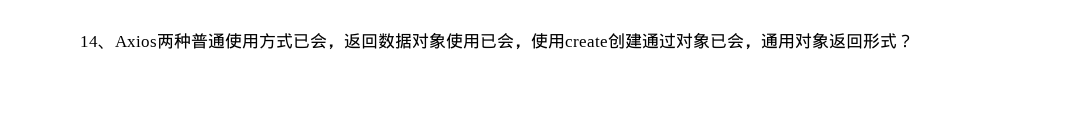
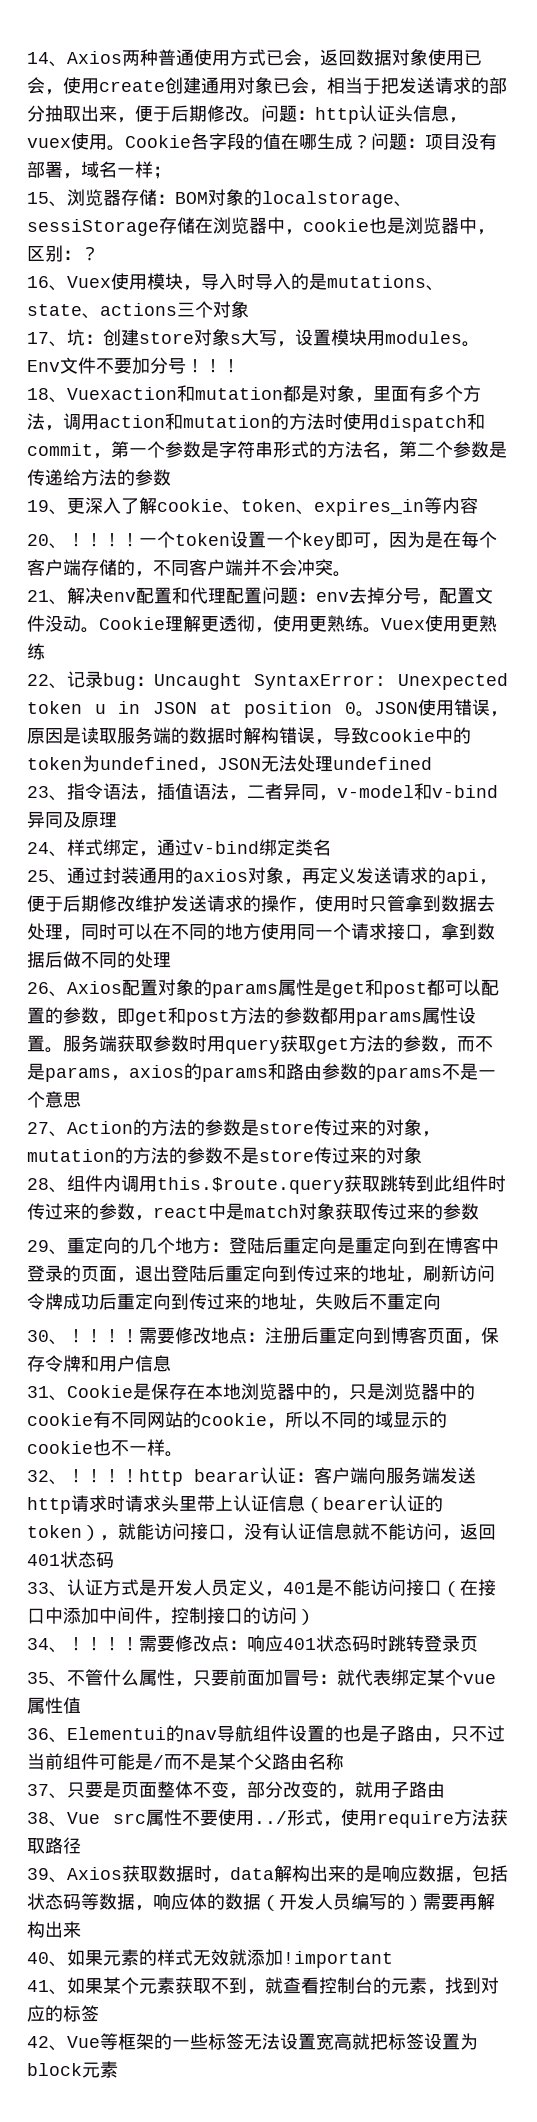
[659,33,676,49] 过 -> [219,78,237,94] 用
[761,32,914,49] 通用对象返回形式？ -> [327,77,507,94] [27,105,467,124] [27,133,497,151] [27,161,171,179] [27,189,412,208] [27,217,495,236] [27,245,99,262] [27,273,444,291] [27,301,249,319] [27,329,480,347] [27,357,240,374] [27,385,481,403] [27,413,485,432] [27,441,507,459] [27,469,171,486] [27,497,478,516] [27,531,497,550] [27,559,351,577] [27,587,493,605] [27,615,497,633] [27,643,45,660] [27,671,508,690] [27,699,508,718] [27,727,471,745] [27,755,432,773] [27,783,498,801] [27,811,117,828] [27,839,331,857] [27,867,497,886] [27,895,495,913] [27,923,495,941] [27,951,171,968] [27,979,499,998] [27,1007,476,1026] [27,1035,493,1054] [27,1063,496,1082] [27,1091,81,1108] [27,1119,440,1137] [27,1147,422,1164] [27,1175,506,1194] [27,1203,479,1221] [27,1237,499,1255] [27,1265,495,1283] [27,1293,441,1311] [27,1327,499,1345] [27,1355,171,1372] [27,1383,475,1401] [27,1411,447,1429] [27,1439,183,1457] [27,1467,476,1486] [27,1495,443,1514] [27,1523,496,1541] [27,1551,114,1568] [27,1579,496,1597] [27,1607,315,1625] [27,1635,478,1653] [27,1669,496,1687] [27,1697,81,1714] [27,1725,505,1743] [27,1753,344,1770] [27,1781,445,1799] [27,1809,508,1828] [27,1837,81,1854] [27,1865,508,1883] [27,1893,495,1911] [27,1921,81,1938] [27,1949,393,1968] [27,1977,499,1995] [27,2005,99,2022] [27,2033,478,2051] [27,2061,118,2078] 相当于把发送请求的部分抽取出来，便于后期修改。问题：http认证头信息，vuex使用。Cookie各字段的值在哪生成？问题：项目没有部署，域名一样； // 15、浏览器存储：BOM对象的localstorage、sessiStorage存储在浏览器中，cookie也是浏览器中，区别：？ // 16、Vuex使用模块，导入时导入的是mutations、state、actions三个对象 // 17、坑：创建store对象s大写，设置模块用modules。Env文件不要加分号！！！ // 18、Vuexaction和mutation都是对象，里面有多个方法，调用action和mutation的方法时使用dispatch和commit，第一个参数是字符串形式的方法名，第二个参数是传递给方法的参数 // 19、更深入了解cookie、token、expires_in等内容 // 20、！！！！一个token设置一个key即可，因为是在每个客户端存储的，不同客户端并不会冲突。 // 21、解决env配置和代理配置问题：env去掉分号，配置文件没动。Cookie理解更透彻，使用更熟练。Vuex使用更熟练 // 22、记录bug：Uncaught SyntaxError: Unexpected token u in JSON at position 0。JSON使用错误，原因是读取服务端的数据时解构错误，导致cookie中的token为undefined，JSON无法处理undefined // 23、指令语法，插值语法，二者异同，v-model和v-bind异同及原理 // 24、样式绑定，通过v-bind绑定类名 // 25、通过封装通用的axios对象，再定义发送请求的api，便于后期修改维护发送请求的操作，使用时只管拿到数据去处理，同时可以在不同的地方使用同一个请求接口，拿到数据后做不同的处理 // 26、Axios配置对象的params属性是get和post都可以配置的参数，即get和post方法的参数都用params属性设置。服务端获取参数时用query获取get方法的参数，而不是params，axios的params和路由参数的params不是一个意思 // 27、Action的方法的参数是store传过来的对象，mutation的方法的参数不是store传过来的对象 // 28、组件内调用this.$route.query获取跳转到此组件时传过来的参数，react中是match对象获取传过来的参数 // 29、重定向的几个地方：登陆后重定向是重定向到在博客中登录的页面，退出登陆后重定向到传过来的地址，刷新访问令牌成功后重定向到传过来的地址，失败后不重定向 // 30、！！！！需要修改地点：注册后重定向到博客页面，保存令牌和用户信息 // 31、Cookie是保存在本地浏览器中的，只是浏览器中的cookie有不同网站的cookie，所以不同的域显示的cookie也不一样。 // 32、！！！！http bearar认证：客户端向服务端发送http请求时请求头里带上认证信息（bearer认证的token），就能访问接口，没有认证信息就不能访问，返回401状态码 // 33、认证方式是开发人员定义，401是不能访问接口（在接口中添加中间件，控制接口的访问） // 34、！！！！需要修改点：响应401状态码时跳转登录页 // 35、不管什么属性，只要前面加冒号：就代表绑定某个vue属性值 // 36、Elementui的nav导航组件设置的也是子路由，只不过当前组件可能是/而不是某个父路由名称 // 37、只要是页面整体不变，部分改变的，就用子路由 // 38、Vue src属性不要使用../形式，使用require方法获取路径 // 39、Axios获取数据时，data解构出来的是响应数据，包括状态码等数据，响应体的数据（开发人员编写的）需要再解构出来 // 40、如果元素的样式无效就添加!important // 41、如果某个元素获取不到，就查看控制台的元素，找到对应的标签 // 42、Vue等框架的一些标签无法设置宽高就把标签设置为block元素

